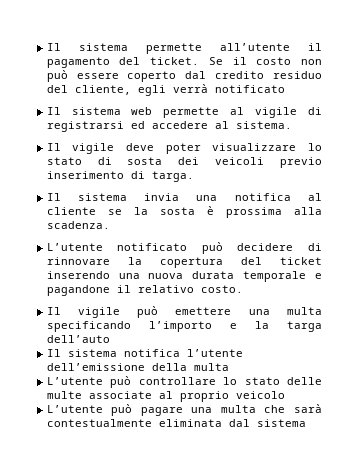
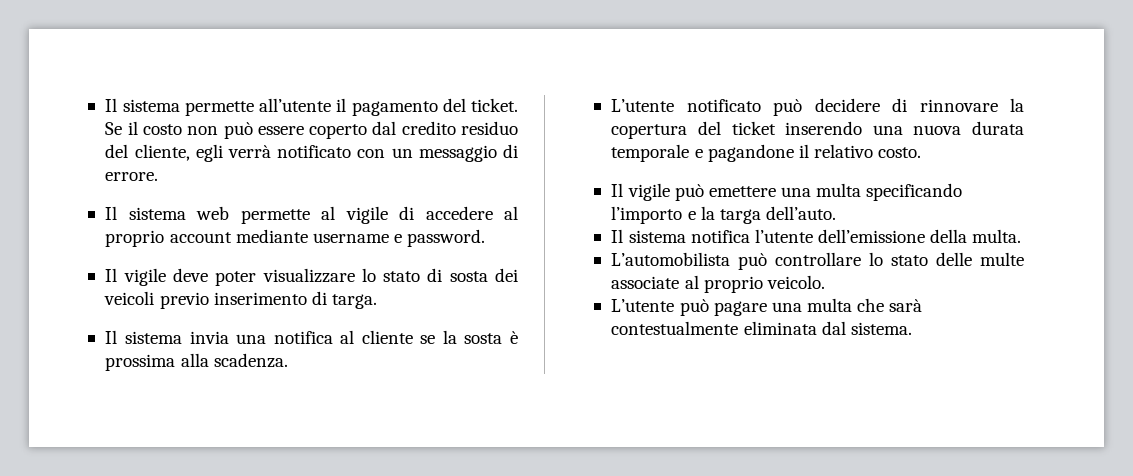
(285, 89) none -> [357,144,518,162] [105,172,159,181] con un messaggio di errore.
[46,121,292,132] registrarsi ed accedere al sistema. -> [425,206,518,220] [105,229,486,247] accedere al proprio account mediante username e password.
[46,335,110,343] dell’auto -> [765,206,836,220] dell’auto.
[193,363,229,371] [46,377,103,385] multa // L’utente -> [972,229,1022,243] [611,252,731,266] multa. // L’automobilista
[235,391,285,399] veicolo -> [766,275,825,289] veicolo.
[256,419,306,427] sistema -> [850,322,912,335] sistema.

